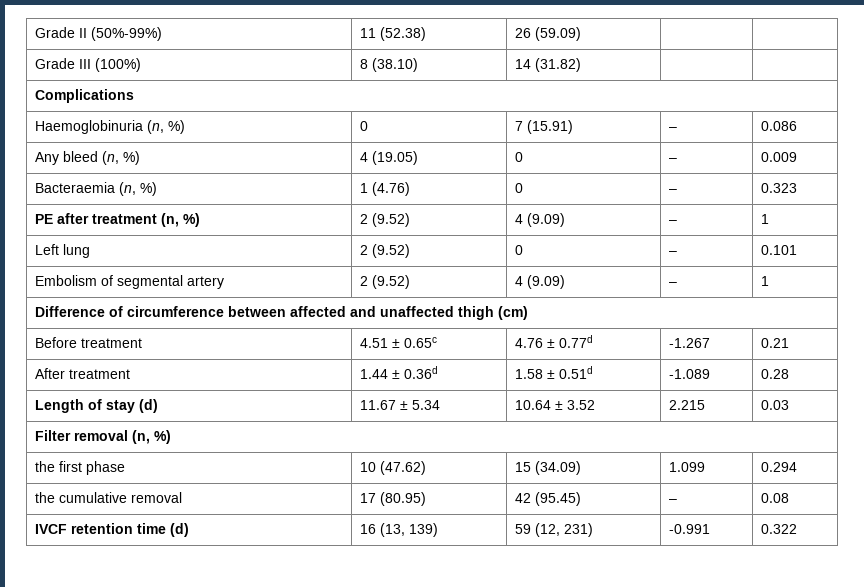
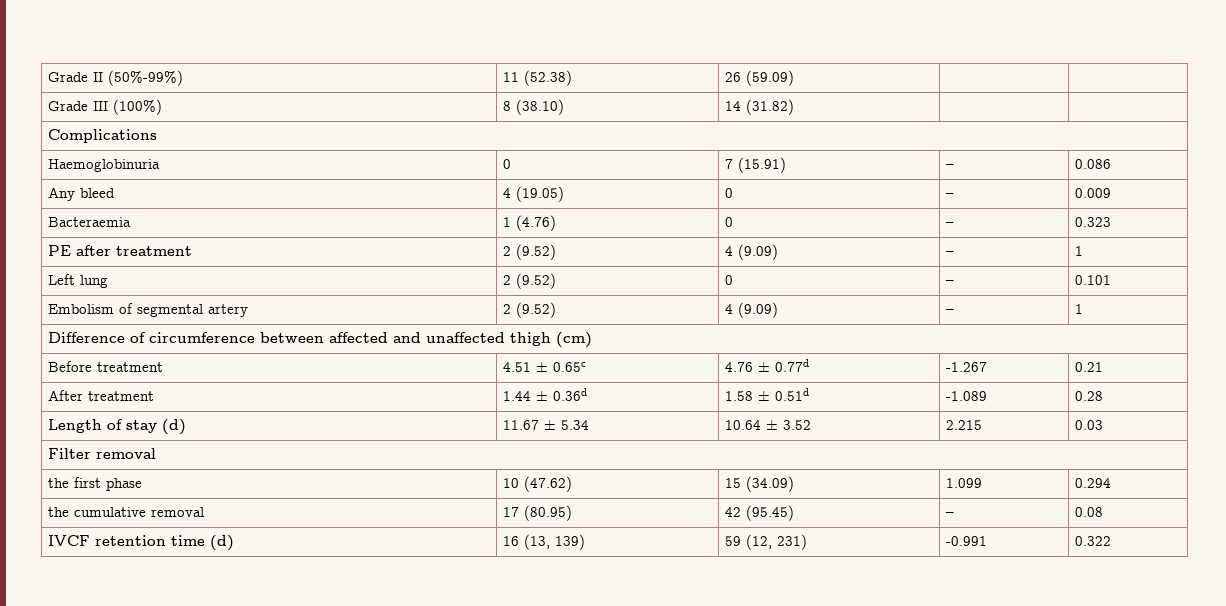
[146,120,185,134] (n, %) -> (160, 165) none
[101,151,140,165] (n, %) -> (115, 193) none
[118,182,157,196] (n, %) -> (131, 222) none
[160,213,200,227] (n, %) -> (192, 251) none
[131,430,171,444] (n, %) -> (156, 453) none

